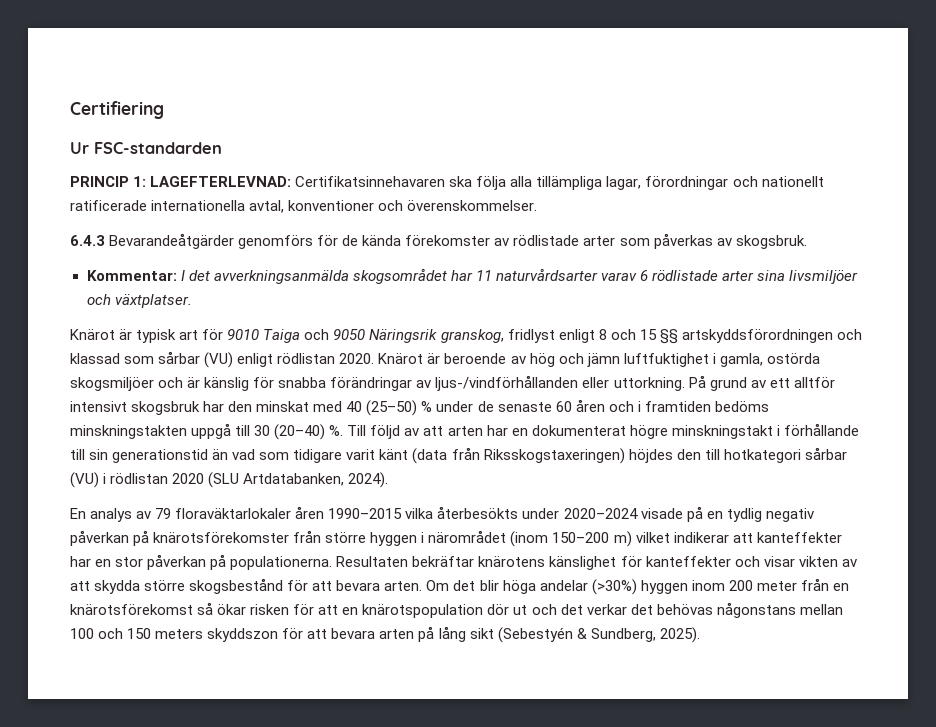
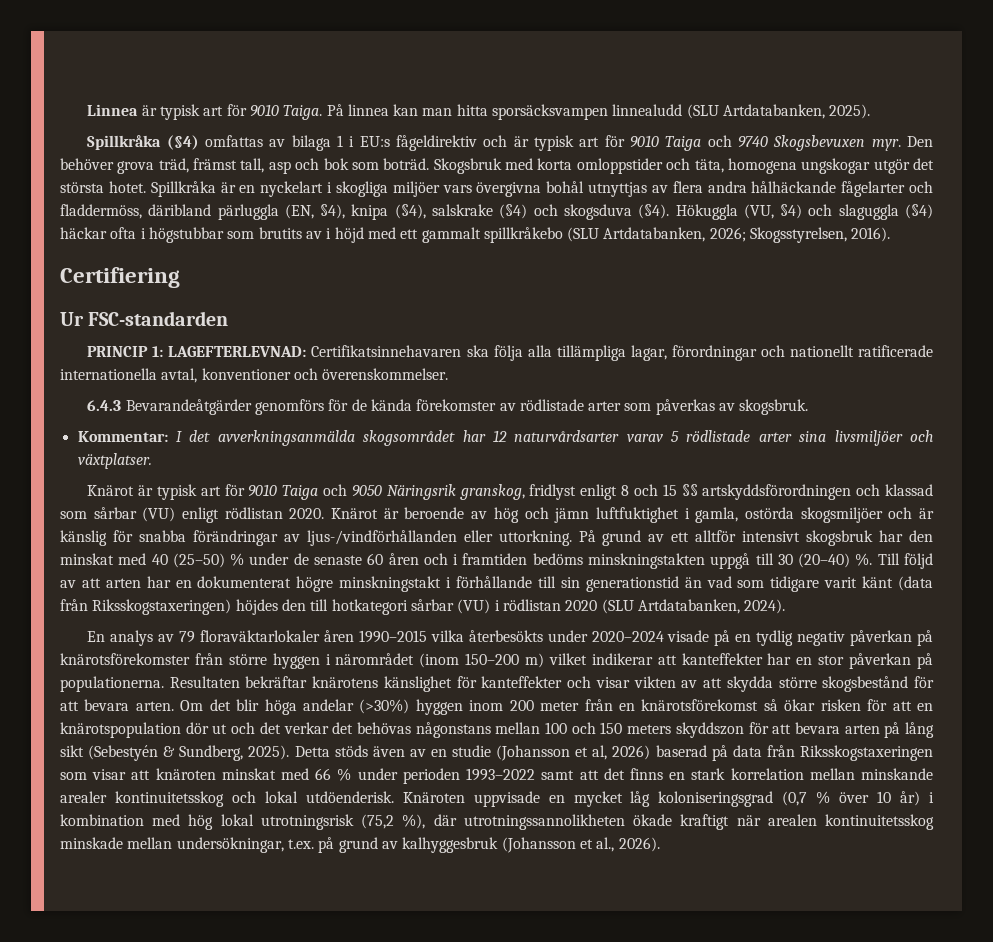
(70, 110) none -> [87,104,871,120] [87,135,933,151] [60,158,934,174] [60,181,934,197] [60,204,933,220] [60,227,891,243] Linnea är typisk art för 9010 Taiga. På linnea kan man hitta sporsäcksvampen linnealudd (SLU Artdatabanken, 2025). // Spillkråka (§4) omfattas av bilaga 1 i EU:s fågeldirektiv och är typisk art för 9010 Taiga och 9740 Skogsbevuxen myr. Den behöver grova träd, främst tall, asp och bok som boträd. Skogsbruk med korta omloppstider och täta, homogena ungskogar utgör det största hotet. Spillkråka är en nyckelart i skogliga miljöer vars övergivna bohål utnyttjas av flera andra hålhäckande fågelarter och fladdermöss, däribland pärluggla (EN, §4), knipa (§4), salskrake (§4) och skogsduva (§4). Hökuggla (VU, §4) och slaguggla (§4) häckar ofta i högstubbar som brutits av i höjd med ett gammalt spillkråkebo (SLU Artdatabanken, 2026; Skogsstyrelsen, 2016). //
[475,270,492,281] 11 -> [492,430,507,442] 12
[639,270,648,281] 6 -> [671,431,680,442] 5
(700, 635) none -> [294,745,934,761] [60,768,934,784] [60,791,934,807] [60,814,935,830] [60,837,660,853] Detta stöds även av en studie (Johansson et al, 2026) baserad på data från Riksskogstaxeringen som visar att knäroten minskat med 66 % under perioden 1993–2022 samt att det finns en stark korrelation mellan minskande arealer kontinuitetsskog och lokal utdöenderisk. Knäroten uppvisade en mycket låg koloniseringsgrad (0,7 % över 10 år) i kombination med hög lokal utrotningsrisk (75,2 %), där utrotningssannolikheten ökade kraftigt när arealen kontinuitetsskog minskade mellan undersökningar, t.ex. på grund av kalhyggesbruk (Johansson et al., 2026).

